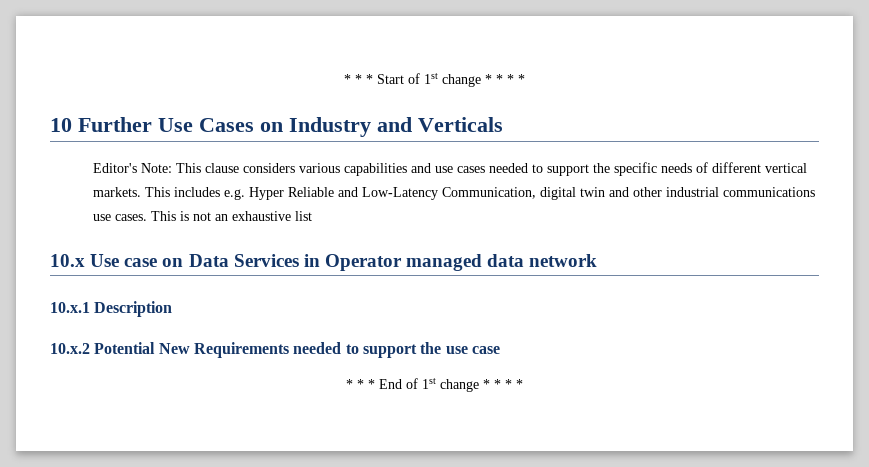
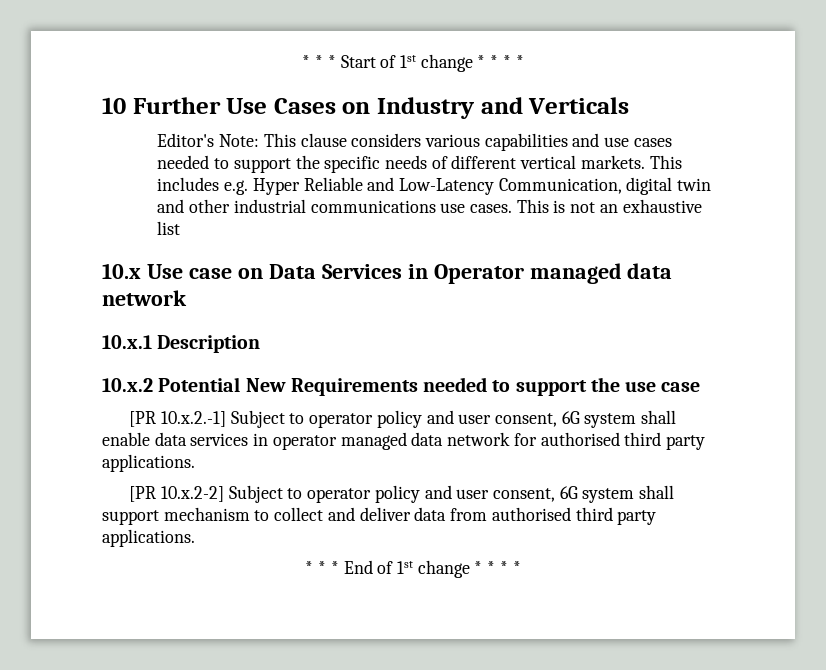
(500, 350) none -> [129,410,677,428] [102,432,705,450] [102,454,195,472] [129,485,675,503] [102,507,657,525] [102,529,195,547] // [PR 10.x.2.-1] Subject to operator policy and user consent, 6G system shall enable data services in operator managed data network for authorised third party applications. // [PR 10.x.2-2] Subject to operator policy and user consent, 6G system shall support mechanism to collect and deliver data from authorised third party applications.

